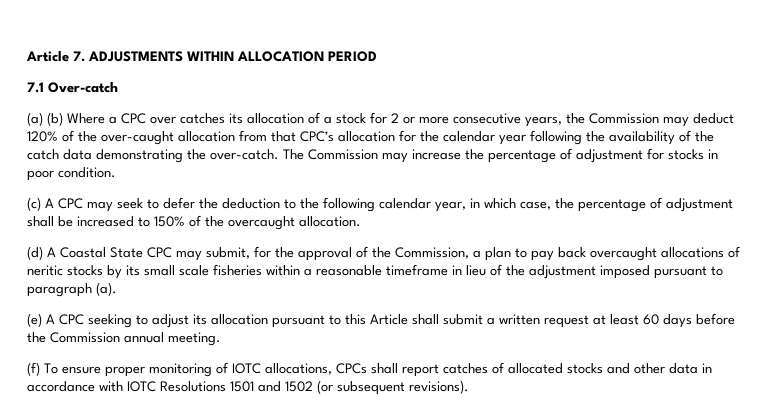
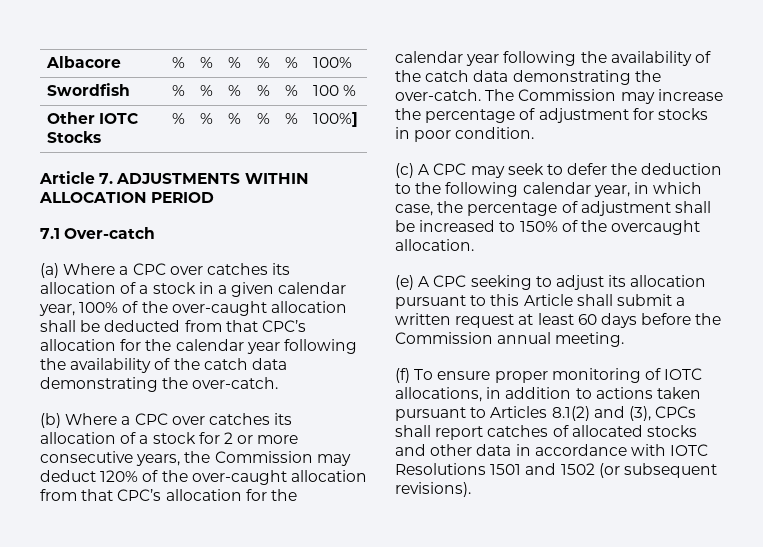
(26, 56) none -> [46,56,122,68] [172,57,186,68] [200,57,214,68] [228,57,242,68] [257,57,271,68] [285,57,299,68] [313,57,353,68] [47,83,131,96] [172,85,186,96] [200,85,214,96] [228,85,242,96] [257,85,271,96] [285,85,299,96] [313,85,357,96] [47,112,139,124] [47,131,102,143] [172,113,186,124] [200,113,214,124] [228,113,242,124] [257,113,271,124] [285,113,299,124] [313,112,359,127] Albacore | % | % | % | % | % | 100% // Swordfish | % | % | % | % | % | 100 % // Other IOTC Stocks | % | % | % | % | % | 100%] //
(43, 119) none -> [63,263,291,275] [40,282,347,297] [39,301,347,316] [40,320,306,332] [40,339,357,354] [40,358,287,373] [40,377,279,392] Where a CPC over catches its allocation of a stock in a given calendar year, 100% of the over-caught allocation shall be deducted from that CPC’s allocation for the calendar year following the availability of the catch data demonstrating the over-catch. //
[27,246,740,261] [27,264,723,279] [27,282,117,297] // (d) A Coastal State CPC may submit, for the approval of the Commission, a plan to pay back overcaught allocations of neritic stocks by its small scale fisheries within a reasonable timeframe in lieu of the adjustment imposed pursuant to paragraph (a). -> (474, 245) none
(332, 369) none -> [486,387,701,399] [395,406,651,421] in addition to actions taken pursuant to Articles 8.1(2) and (3),

